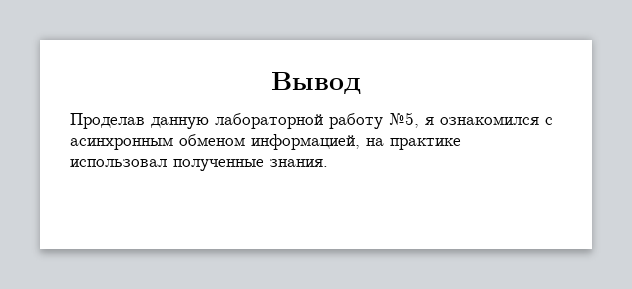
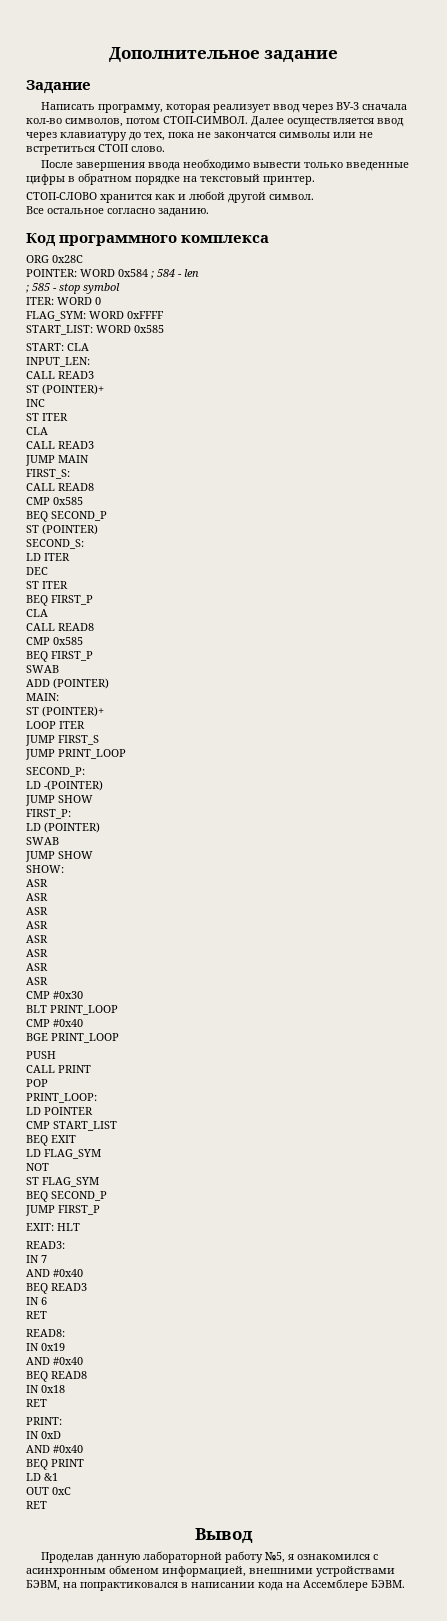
(271, 83) none -> [108,47,339,62] [26,80,91,94] [41,102,408,113] [26,116,404,127] [26,132,373,141] [26,144,165,155] [41,159,410,171] [26,173,315,185] [26,191,314,203] [26,206,209,217] [26,233,270,247] [26,255,83,263] [26,269,199,279] [25,283,120,294] [26,297,101,305] [26,311,164,321] [26,325,164,335] [26,343,89,351] [26,357,90,367] [26,371,94,379] [26,384,104,395] [26,399,45,407] [26,413,68,421] [26,427,48,435] [26,441,94,449] [25,455,89,466] [26,469,70,479] [26,483,94,491] [26,497,83,505] [26,511,107,522] [26,524,98,535] [26,539,84,549] [26,553,70,561] [26,567,48,575] [26,581,68,589] [26,595,93,606] [26,609,48,617] [26,623,94,631] [26,637,83,645] [26,651,93,662] [26,665,59,673] [26,678,109,689] [26,693,59,701] [26,706,104,717] [26,721,85,729] [25,735,99,746] [25,749,126,760] [26,767,85,777] [26,780,103,791] [25,795,93,806] [26,809,71,819] [26,822,100,833] [26,837,59,845] [25,851,93,862] [26,865,64,873] [26,879,48,887] [26,893,48,901] [26,907,48,915] [26,921,48,929] [26,935,48,943] [26,949,48,957] [26,963,48,971] [26,977,48,985] [26,991,83,999] [26,1005,118,1015] [26,1019,83,1027] [26,1033,119,1043] [26,1051,56,1059] [26,1065,91,1073] [26,1079,48,1087] [26,1093,97,1103] [26,1107,93,1115] [26,1121,117,1131] [26,1135,76,1146] [26,1149,101,1159] [26,1163,49,1171] [26,1177,99,1187] [26,1191,107,1202] [25,1205,100,1216] [26,1223,80,1231] [26,1241,65,1249] [26,1255,47,1263] [26,1269,83,1277] [26,1283,87,1294] [26,1297,47,1305] [26,1311,47,1319] [26,1329,65,1337] [26,1343,65,1351] [26,1357,83,1365] [26,1371,87,1382] [26,1385,65,1393] [26,1399,47,1407] [26,1417,62,1425] [26,1431,61,1439] [26,1445,83,1453] [26,1459,84,1470] [26,1473,58,1481] [26,1487,71,1495] [26,1501,47,1509] Дополнительное задание // Задание // Написать программу, которая реализует ввод через ВУ-3 сначала кол-во символов, потом СТОП-СИМВОЛ. Далее осуществляется ввод через клавиатуру до тех, пока не закончатся символы или не встретиться СТОП слово. // После завершения ввода необходимо вывести только введенные цифры в обратном порядке на текстовый принтер. // СТОП-СЛОВО хранится как и любой другой символ. // Все остальное согласно заданию. // Код программного комплекса // ORG 0x28C // POINTER: WORD 0x584 ; 584 - len // ; 585 - stop symbol // ITER: WORD 0 // FLAG_SYM: WORD 0xFFFF // START_LIST: WORD 0x585 // START: CLA // INPUT_LEN: // CALL READ3 // ST (POINTER)+ // INC // ST ITER // CLA // CALL READ3 // JUMP MAIN // FIRST_S: // CALL READ8 // CMP 0x585 // BEQ SECOND_P // ST (POINTER) // SECOND_S: // LD ITER // DEC // ST ITER // BEQ FIRST_P // CLA // CALL READ8 // CMP 0x585 // BEQ FIRST_P // SWAB // ADD (POINTER) // MAIN: // ST (POINTER)+ // LOOP ITER // JUMP FIRST_S // JUMP PRINT_LOOP // SECOND_P: // LD -(POINTER) // JUMP SHOW // FIRST_P: // LD (POINTER) // SWAB // JUMP SHOW // SHOW: // ASR // ASR // ASR // ASR // ASR // ASR // ASR // ASR // CMP #0x30 // BLT PRINT_LOOP // CMP #0x40 // BGE PRINT_LOOP // PUSH // CALL PRINT // POP // PRINT_LOOP: // LD POINTER // CMP START_LIST // BEQ EXIT // LD FLAG_SYM // NOT // ST FLAG_SYM // BEQ SECOND_P // JUMP FIRST_P // EXIT: HLT // READ3: // IN 7 // AND #0x40 // BEQ READ3 // IN 6 // RET // READ8: // IN 0x19 // AND #0x40 // BEQ READ8 // IN 0x18 // RET // PRINT: // IN 0xD // AND #0x40 // BEQ PRINT // LD &1 // OUT 0xC // RET //
[366,138,461,150] [70,159,328,171] на практике использовал полученные знания. -> [249,1566,395,1577] [26,1579,405,1591] внешними устройствами БЭВМ, на попрактиковался в написании кода на Ассемблере БЭВМ.

